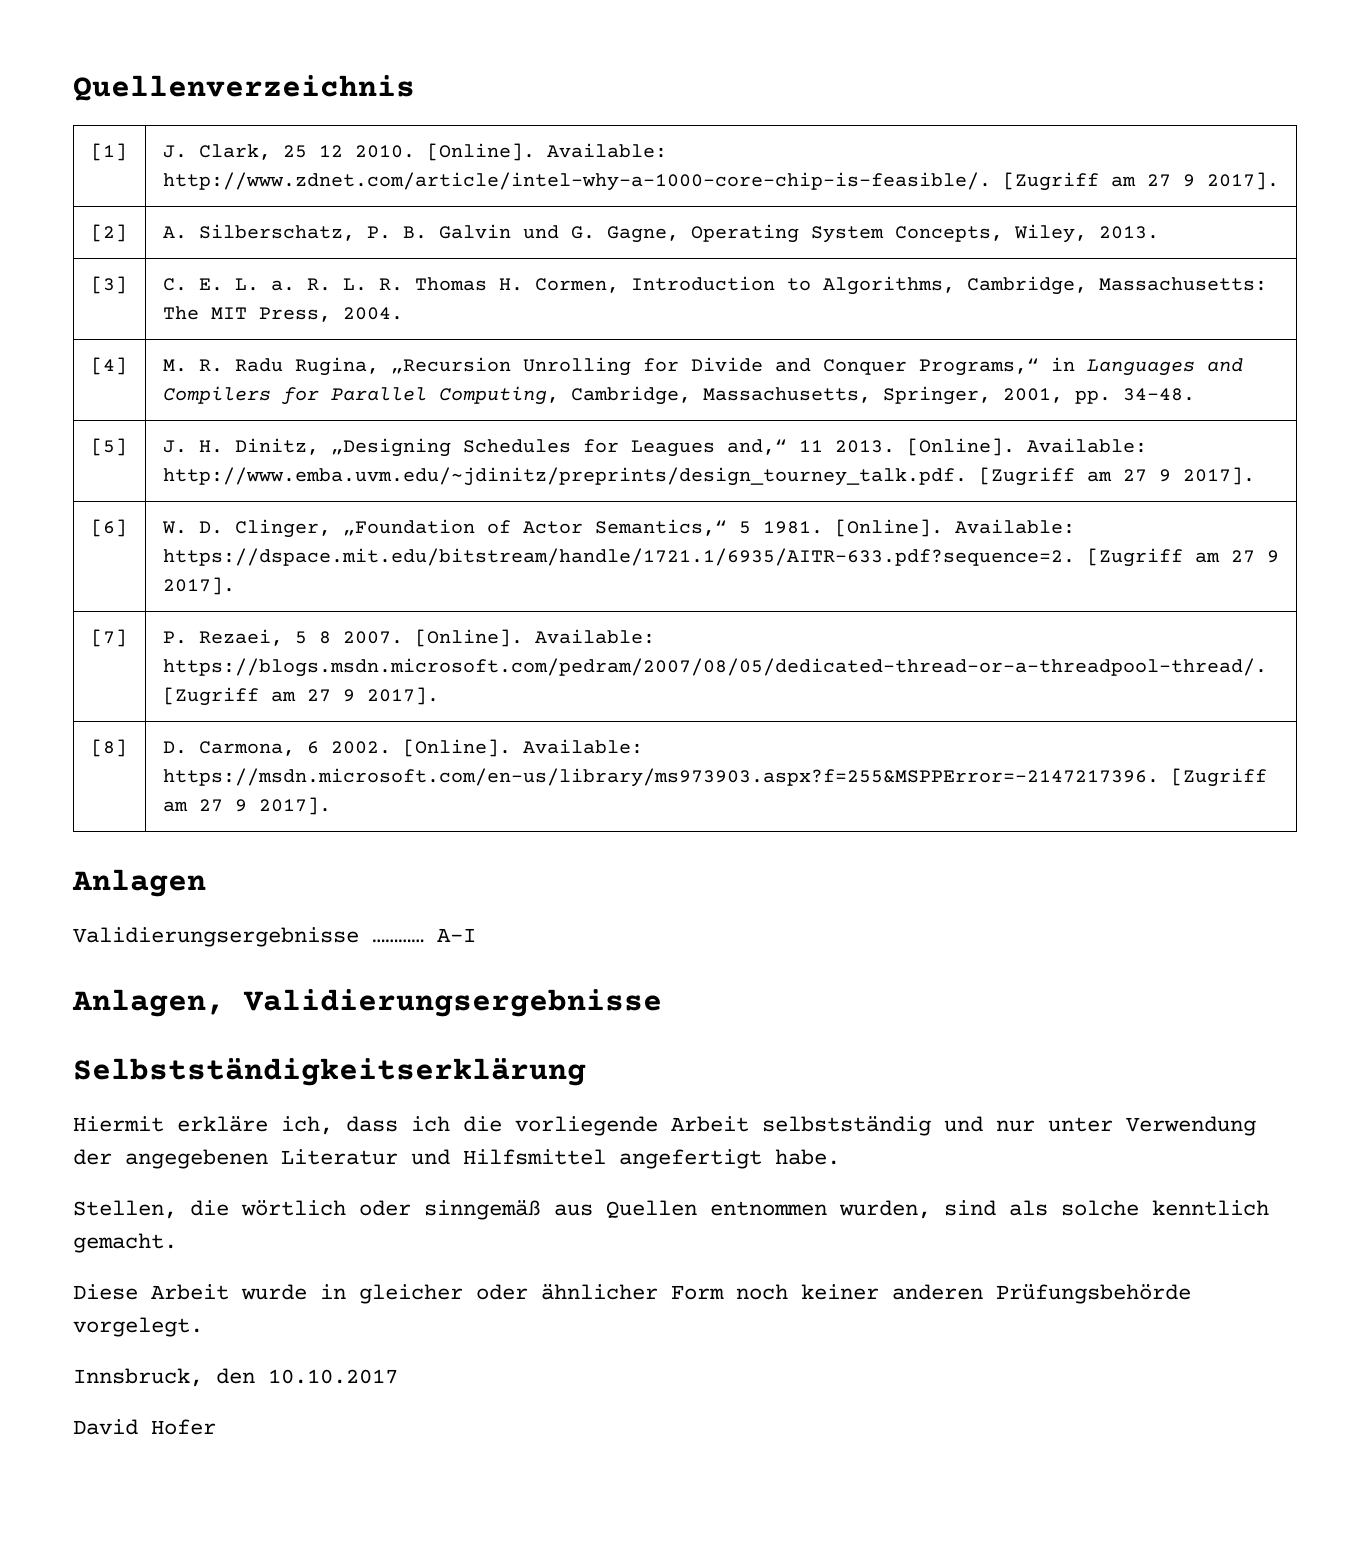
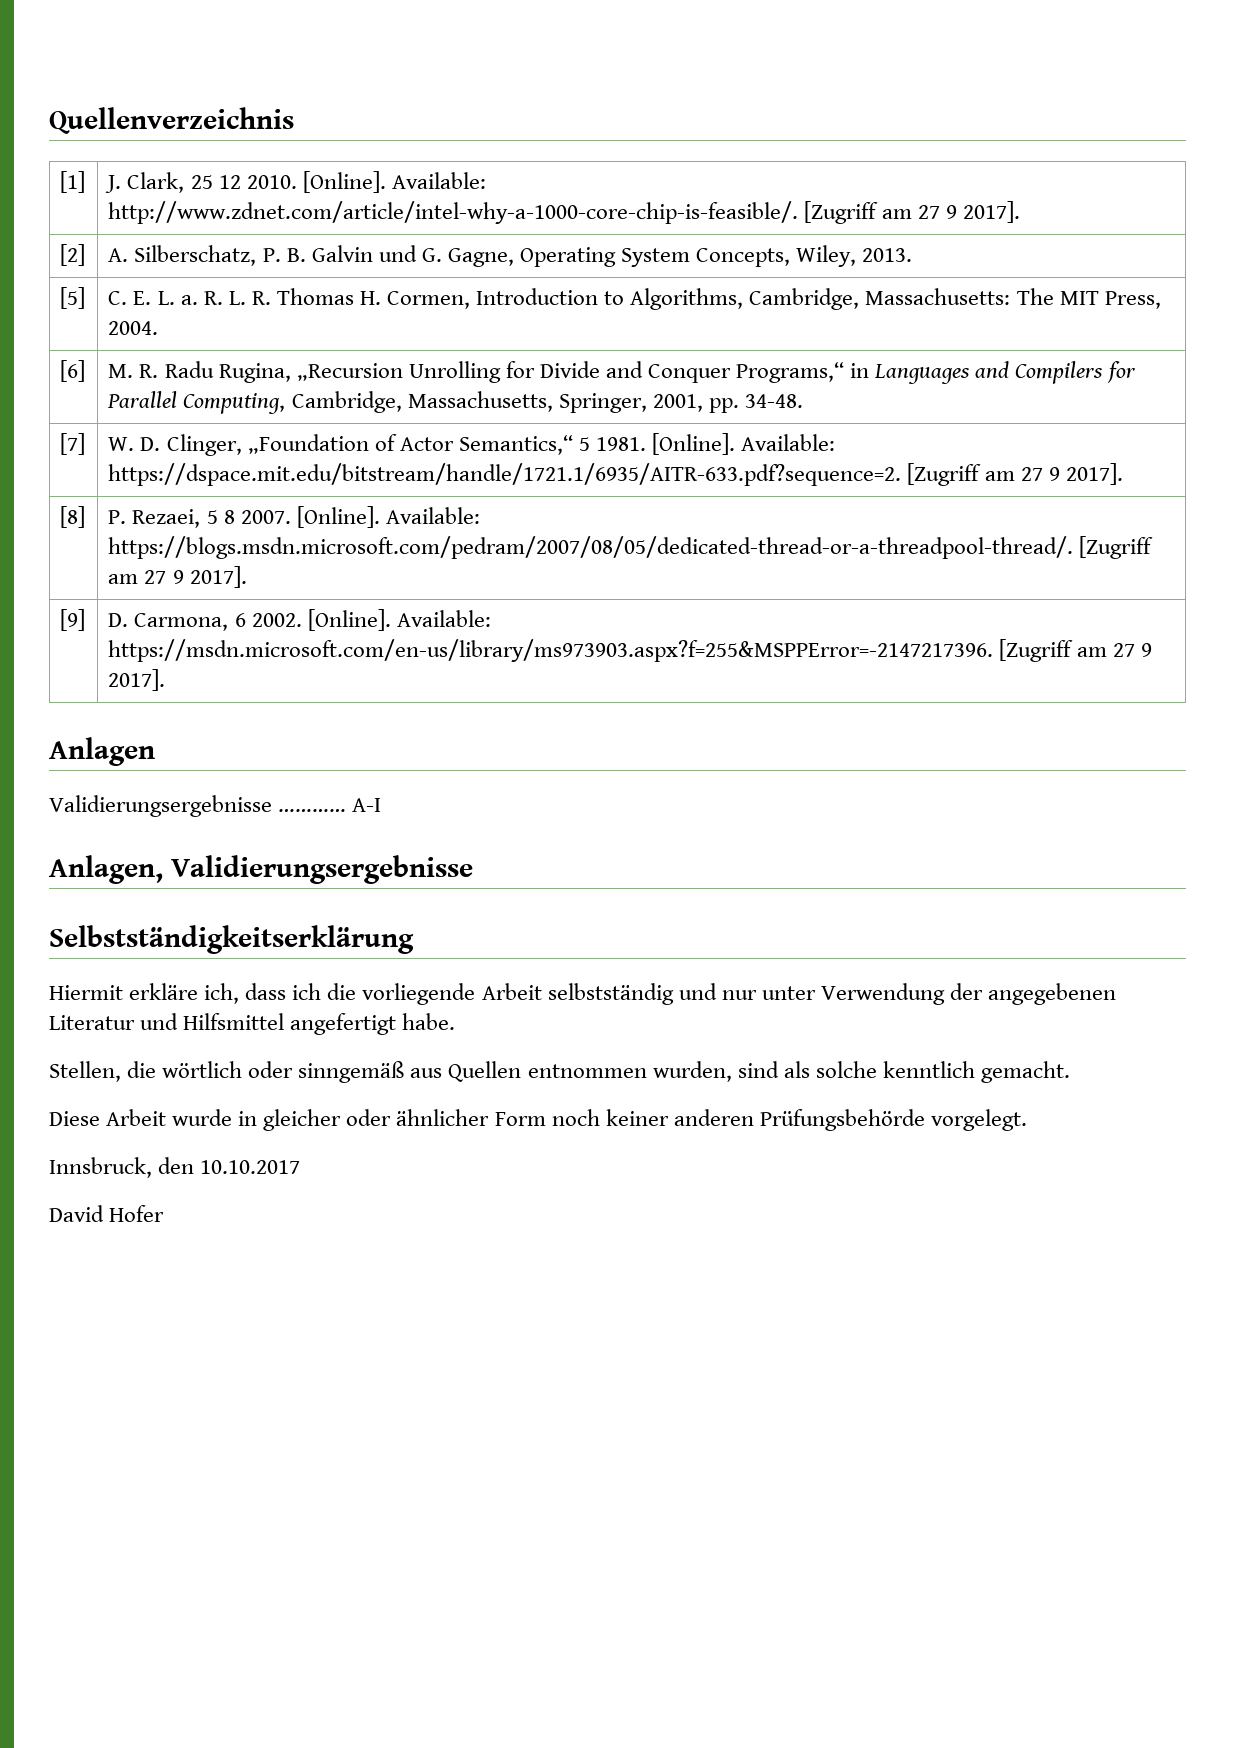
[90,276,127,294] [3] -> [60,287,86,309] [5]
[90,357,127,375] [4] -> [60,360,86,382] [6]
[90,438,127,456] [162,438,1147,457] [162,467,1255,486] [90,519,127,537] [5] | J. H. Dinitz, „Designing Schedules for Leagues and,“ 11 2013. [Online]. Available: http://www.emba.uvm.edu/~jdinitz/preprints/design_tourney_talk.pdf. [Zugriff am 27 9 2017]. // [6] -> [60,433,86,455] [7]
[90,629,127,647] [7] -> [60,506,86,528] [8]
[90,739,127,757] [8] -> [60,609,86,631] [9]

